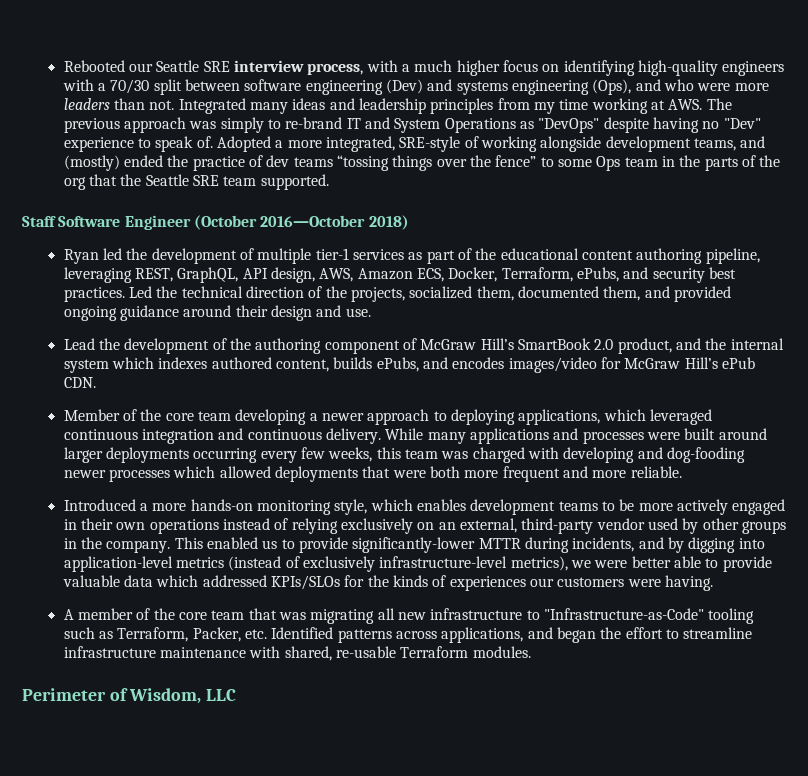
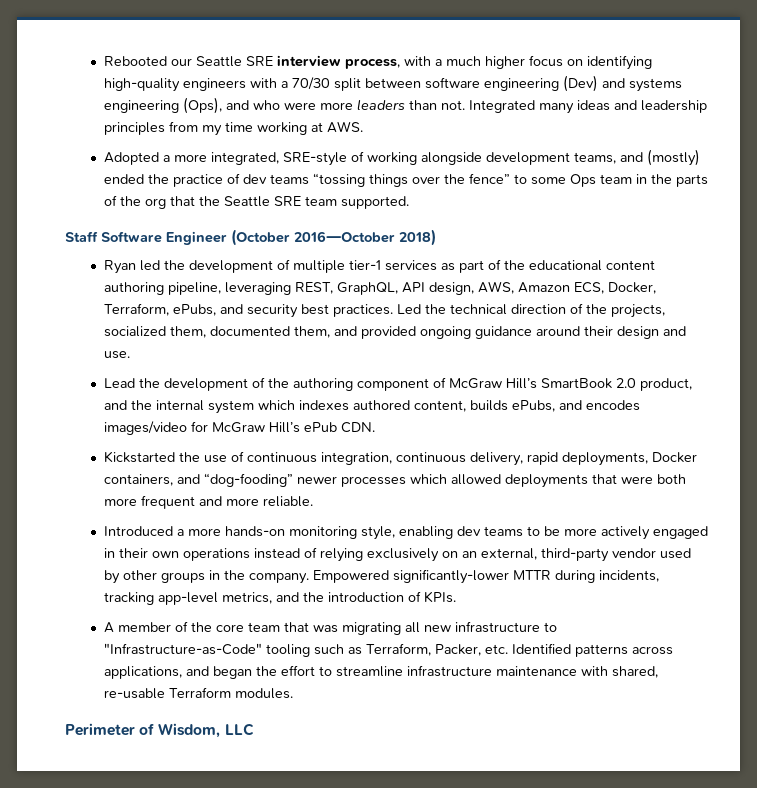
[706,98,732,110] [63,117,761,133] [63,136,213,152] The previous approach was simply to re-brand IT and System Operations as "DevOps" despite having no "Dev" experience to speak of. -> (363, 127) //
[63,409,712,425] [63,428,767,444] [63,447,745,463] Member of the core team developing a newer approach to deploying applications, which leveraged continuous integration and continuous delivery. While many applications and processes were built around larger deployments occurring every few weeks, this team was charged with developing and dog-fooding -> [103,451,697,466] [103,473,293,487] Kickstarted the use of continuous integration, continuous delivery, rapid deployments, Docker containers, and “dog-fooding”
[370,499,556,515] which enables development -> [398,526,481,539] enabling dev
[174,537,765,553] [63,556,772,572] [62,575,713,591] This enabled us to provide significantly-lower MTTR during incidents, and by digging into application-level metrics (instead of exclusively infrastructure-level metrics), we were better able to provide valuable data which addressed KPIs/SLOs for the kinds of experiences our customers were having. -> [312,569,659,584] [103,591,456,605] Empowered significantly-lower MTTR during incidents, tracking app-level metrics, and the introduction of KPIs.

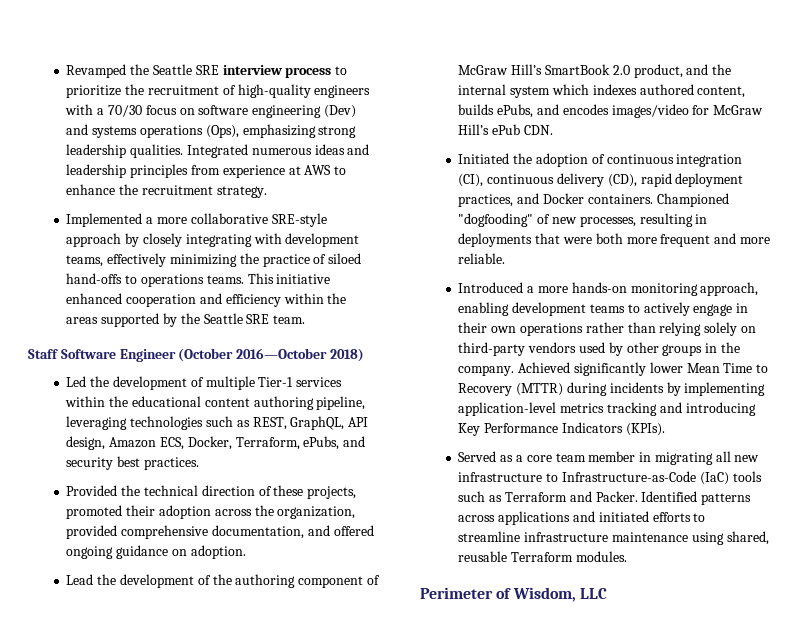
[103,56,192,66] Rebooted our -> [66,64,150,78] Revamped the
[344,55,652,70] process, with a much higher focus on identifying -> [285,66,348,78] [66,84,236,98] process to prioritize the recruitment of
[333,78,421,91] split between -> [145,105,195,115] focus on
[103,97,574,114] engineering (Ops), and who were more leaders than not. Integrated many -> [140,124,357,138] [66,144,312,158] operations (Ops), emphasizing strong leadership qualities. Integrated numerous
[201,121,363,136] [103,149,700,166] [103,173,708,187] [103,195,409,209] my time working at AWS. // Adopted a more integrated, SRE-style of working alongside development teams, and (mostly) ended the practice of dev teams “tossing things over the fence” to some Ops team in the parts of the org that the Seattle SRE team supported. -> [222,165,347,178] [66,184,267,198] [66,213,327,227] [66,233,360,247] [66,253,362,267] [66,273,331,287] [66,293,347,307] [66,313,306,327] experience at AWS to enhance the recruitment strategy. // Implemented a more collaborative SRE-style approach by closely integrating with development teams, effectively minimizing the practice of siloed hand-offs to operations teams. This initiative enhanced cooperation and efficiency within the areas supported by the Seattle SRE team.
[103,260,160,274] Ryan led -> [66,376,87,387] Led
[348,259,501,273] tier-1 services as part of -> [258,377,343,387] [65,396,106,407] Tier-1 services within
(291, 288) none -> [130,416,250,430] technologies such as
[477,281,514,294] AWS, -> (106, 443) none
[396,304,421,314] Led -> [66,485,118,496] // Provided
[585,304,665,318] [103,326,686,339] [103,351,130,359] the projects, socialized them, documented them, and provided ongoing guidance around their design and use. -> [273,485,357,499] [66,505,356,519] [66,525,374,539] [66,545,246,559] these projects, promoted their adoption across the organization, provided comprehensive documentation, and offered ongoing guidance on adoption.
[103,451,697,466] [103,473,501,487] Kickstarted the use of continuous integration, continuous delivery, rapid deployments, Docker containers, and “dog-fooding” newer processes which allowed -> [458,153,743,167] [458,173,744,187] [458,193,729,207] [458,213,708,227] Initiated the adoption of continuous integration (CI), continuous delivery (CD), rapid deployment practices, and Docker containers. Championed "dogfooding" of new processes, resulting in
[360,526,708,540] [103,547,656,562] style, enabling dev teams to be more actively engaged in their own operations instead of relying exclusively on an external, third-party vendor -> [700,282,759,296] [458,302,749,316] [458,322,756,336] [458,342,577,356] approach, enabling development teams to actively engage in their own operations rather than relying solely on third-party vendors
[312,569,659,584] [103,591,456,605] [103,621,338,633] Empowered significantly-lower MTTR during incidents, tracking app-level metrics, and the introduction of KPIs. // A member of the core team that was -> [518,362,769,376] [458,382,766,396] [458,402,756,416] [458,422,665,436] [458,451,652,462] Achieved significantly lower Mean Time to Recovery (MTTR) during incidents by implementing application-level metrics tracking and introducing Key Performance Indicators (KPIs). // Served as a core team member in
[103,643,673,657] [103,665,315,679] "Infrastructure-as-Code" tooling such as Terraform, Packer, etc. Identified patterns across applications, and began the effort -> [562,471,762,485] [458,491,752,505] [458,511,691,525] Infrastructure-as-Code (IaC) tools such as Terraform and Packer. Identified patterns across applications and initiated efforts
[580,666,658,678] [103,688,165,699] with shared, re-usable -> [691,531,769,545] [458,551,508,562] using shared, reusable

